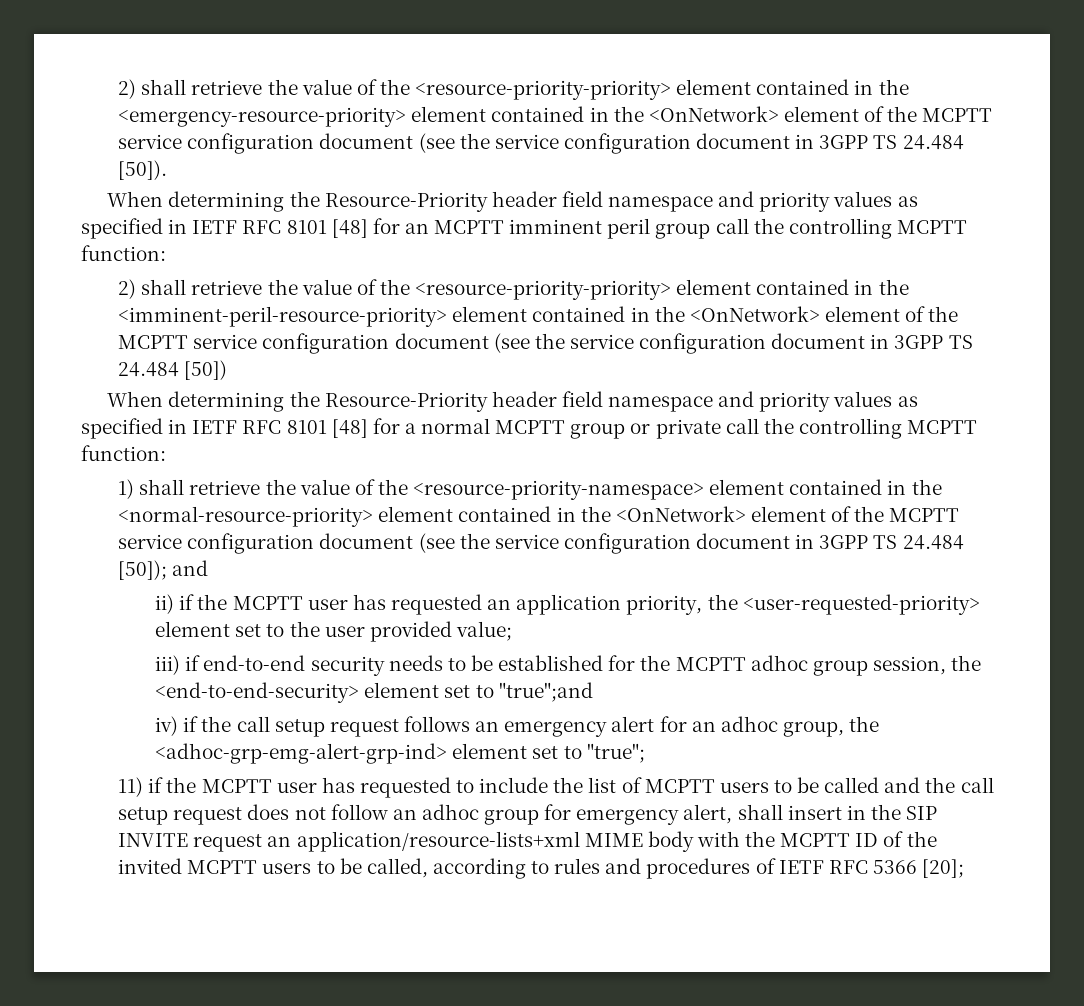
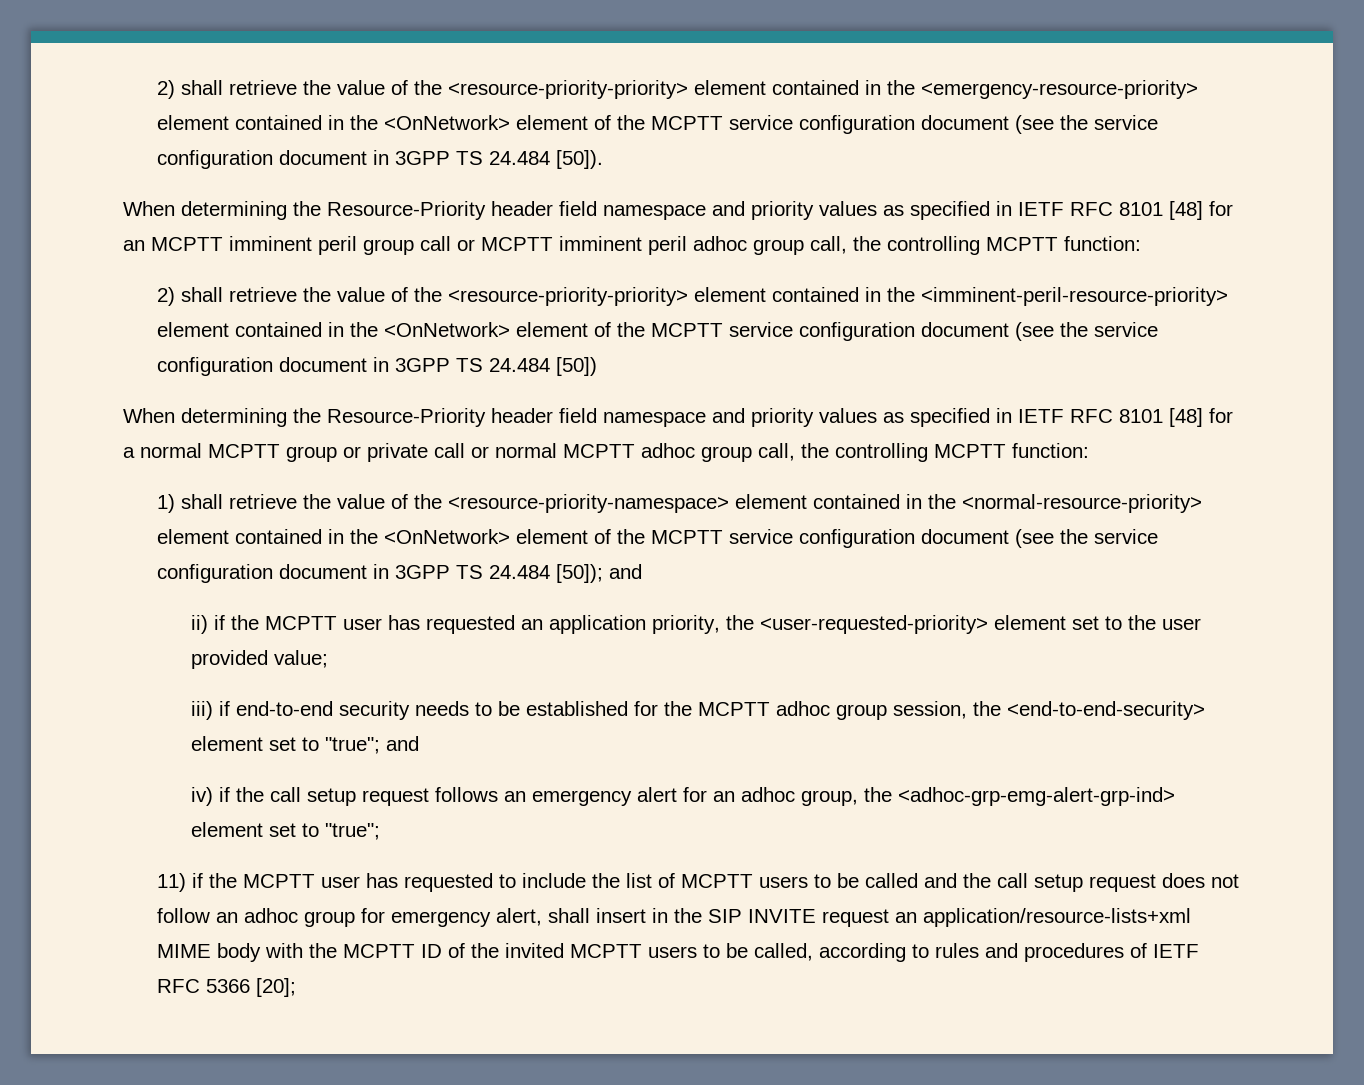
(749, 226) none -> [457,236,847,255] or MCPTT imminent peril adhoc group call,
(759, 426) none -> [471,443,795,462] or normal MCPTT adhoc group call,
[498,682,593,702] "true";and -> [324,736,419,754] "true"; and

